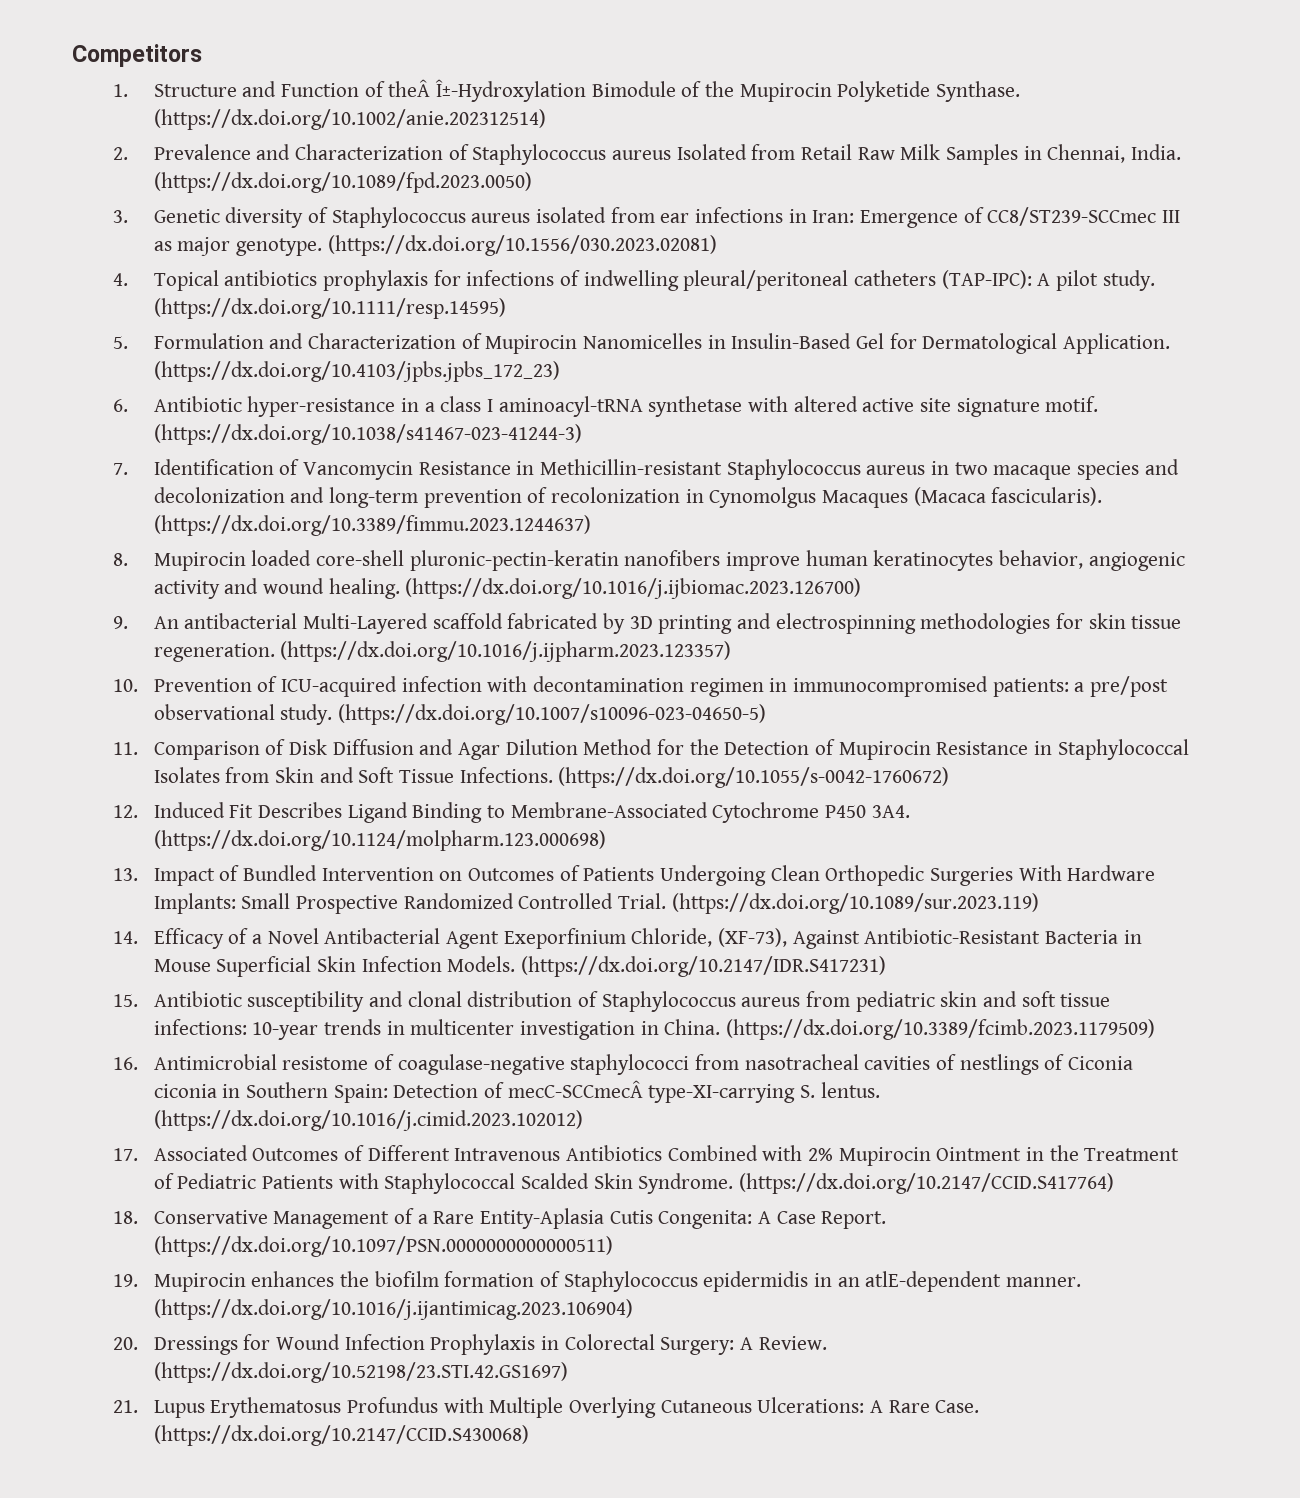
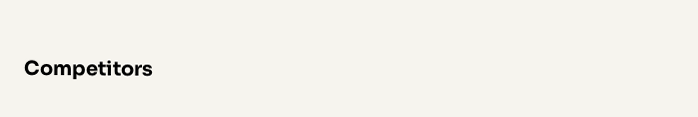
[112,79,1020,102] [153,109,546,130] [112,144,1181,165] [153,172,532,193] [112,207,1180,228] [153,235,717,256] [112,270,1155,291] [153,298,506,319] [112,333,1170,354] [153,361,560,382] [112,396,1099,417] [153,424,582,445] [112,459,1179,480] [153,487,1103,508] [153,515,591,536] [112,550,1185,571] [153,578,862,599] [112,613,1182,634] [153,641,732,662] [112,676,1168,697] [153,704,766,725] [112,739,1189,760] [153,767,950,788] [112,802,910,823] [153,830,606,851] [112,865,1156,886] [153,893,1039,914] [112,928,1142,949] [153,956,886,977] [112,991,1111,1012] [153,1019,1155,1040] [112,1054,1133,1075] [153,1080,880,1103] [153,1110,583,1131] [112,1145,1180,1166] [153,1173,1114,1194] [112,1208,887,1229] [153,1236,613,1257] [112,1271,1081,1292] [153,1299,633,1320] [112,1334,827,1355] [153,1362,568,1383] [112,1397,980,1418] [153,1425,529,1446] // 1. Structure and Function of theÂ Î±-Hydroxylation Bimodule of the Mupirocin Polyketide Synthase. (https://dx.doi.org/10.1002/anie.202312514) // 2. Prevalence and Characterization of Staphylococcus aureus Isolated from Retail Raw Milk Samples in Chennai, India. (https://dx.doi.org/10.1089/fpd.2023.0050) // 3. Genetic diversity of Staphylococcus aureus isolated from ear infections in Iran: Emergence of CC8/ST239-SCCmec III as major genotype. (https://dx.doi.org/10.1556/030.2023.02081) // 4. Topical antibiotics prophylaxis for infections of indwelling pleural/peritoneal catheters (TAP-IPC): A pilot study. (https://dx.doi.org/10.1111/resp.14595) // 5. Formulation and Characterization of Mupirocin Nanomicelles in Insulin-Based Gel for Dermatological Application. (https://dx.doi.org/10.4103/jpbs.jpbs_172_23) // 6. Antibiotic hyper-resistance in a class I aminoacyl-tRNA synthetase with altered active site signature motif. (https://dx.doi.org/10.1038/s41467-023-41244-3) // 7. Identification of Vancomycin Resistance in Methicillin-resistant Staphylococcus aureus in two macaque species and decolonization and long-term prevention of recolonization in Cynomolgus Macaques (Macaca fascicularis). (https://dx.doi.org/10.3389/fimmu.2023.1244637) // 8. Mupirocin loaded core-shell pluronic-pectin-keratin nanofibers improve human keratinocytes behavior, angiogenic activity and wound healing. (https://dx.doi.org/10.1016/j.ijbiomac.2023.126700) // 9. An antibacterial Multi-Layered scaffold fabricated by 3D printing and electrospinning methodologies for skin tissue regeneration. (https://dx.doi.org/10.1016/j.ijpharm.2023.123357) // 10. Prevention of ICU-acquired infection with decontamination regimen in immunocompromised patients: a pre/post observational study. (https://dx.doi.org/10.1007/s10096-023-04650-5) // 11. Comparison of Disk Diffusion and Agar Dilution Method for the Detection of Mupirocin Resistance in Staphylococcal Isolates from Skin and Soft Tissue Infections. (https://dx.doi.org/10.1055/s-0042-1760672) // 12. Induced Fit Describes Ligand Binding to Membrane-Associated Cytochrome P450 3A4. (https://dx.doi.org/10.1124/molpharm.123.000698) // 13. Impact of Bundled Intervention on Outcomes of Patients Undergoing Clean Orthopedic Surgeries With Hardware Implants: Small Prospective Randomized Controlled Trial. (https://dx.doi.org/10.1089/sur.2023.119) // 14. Efficacy of a Novel Antibacterial Agent Exeporfinium Chloride, (XF-73), Against Antibiotic-Resistant Bacteria in Mouse Superficial Skin Infection Models. (https://dx.doi.org/10.2147/IDR.S417231) // 15. Antibiotic susceptibility and clonal distribution of Staphylococcus aureus from pediatric skin and soft tissue infections: 10-year trends in multicenter investigation in China. (https://dx.doi.org/10.3389/fcimb.2023.1179509) // 16. Antimicrobial resistome of coagulase-negative staphylococci from nasotracheal cavities of nestlings of Ciconia ciconia in Southern Spain: Detection of mecC-SCCmecÂ type-XI-carrying S. lentus. (https://dx.doi.org/10.1016/j.cimid.2023.102012) // 17. Associated Outcomes of Different Intravenous Antibiotics Combined with 2% Mupirocin Ointment in the Treatment of Pediatric Patients with Staphylococcal Scalded Skin Syndrome. (https://dx.doi.org/10.2147/CCID.S417764) // 18. Conservative Management of a Rare Entity-Aplasia Cutis Congenita: A Case Report. (https://dx.doi.org/10.1097/PSN.0000000000000511) // 19. Mupirocin enhances the biofilm formation of Staphylococcus epidermidis in an atlE-dependent manner. (https://dx.doi.org/10.1016/j.ijantimicag.2023.106904) // 20. Dressings for Wound Infection Prophylaxis in Colorectal Surgery: A Review. (https://dx.doi.org/10.52198/23.STI.42.GS1697) // 21. Lupus Erythematosus Profundus with Multiple Overlying Cutaneous Ulcerations: A Rare Case. (https://dx.doi.org/10.2147/CCID.S430068) -> (153, 69) none

